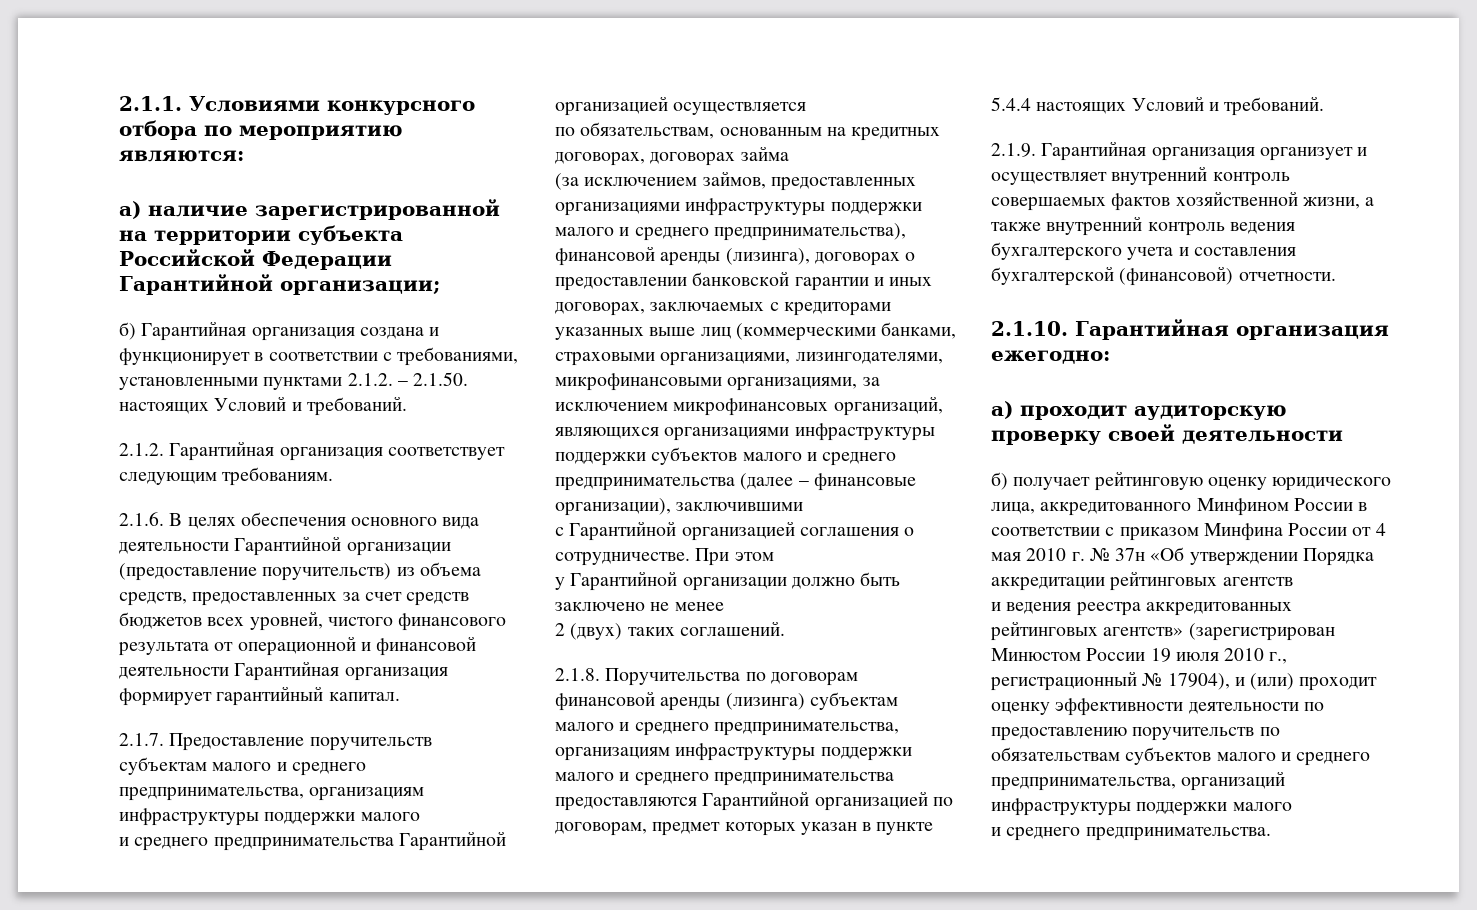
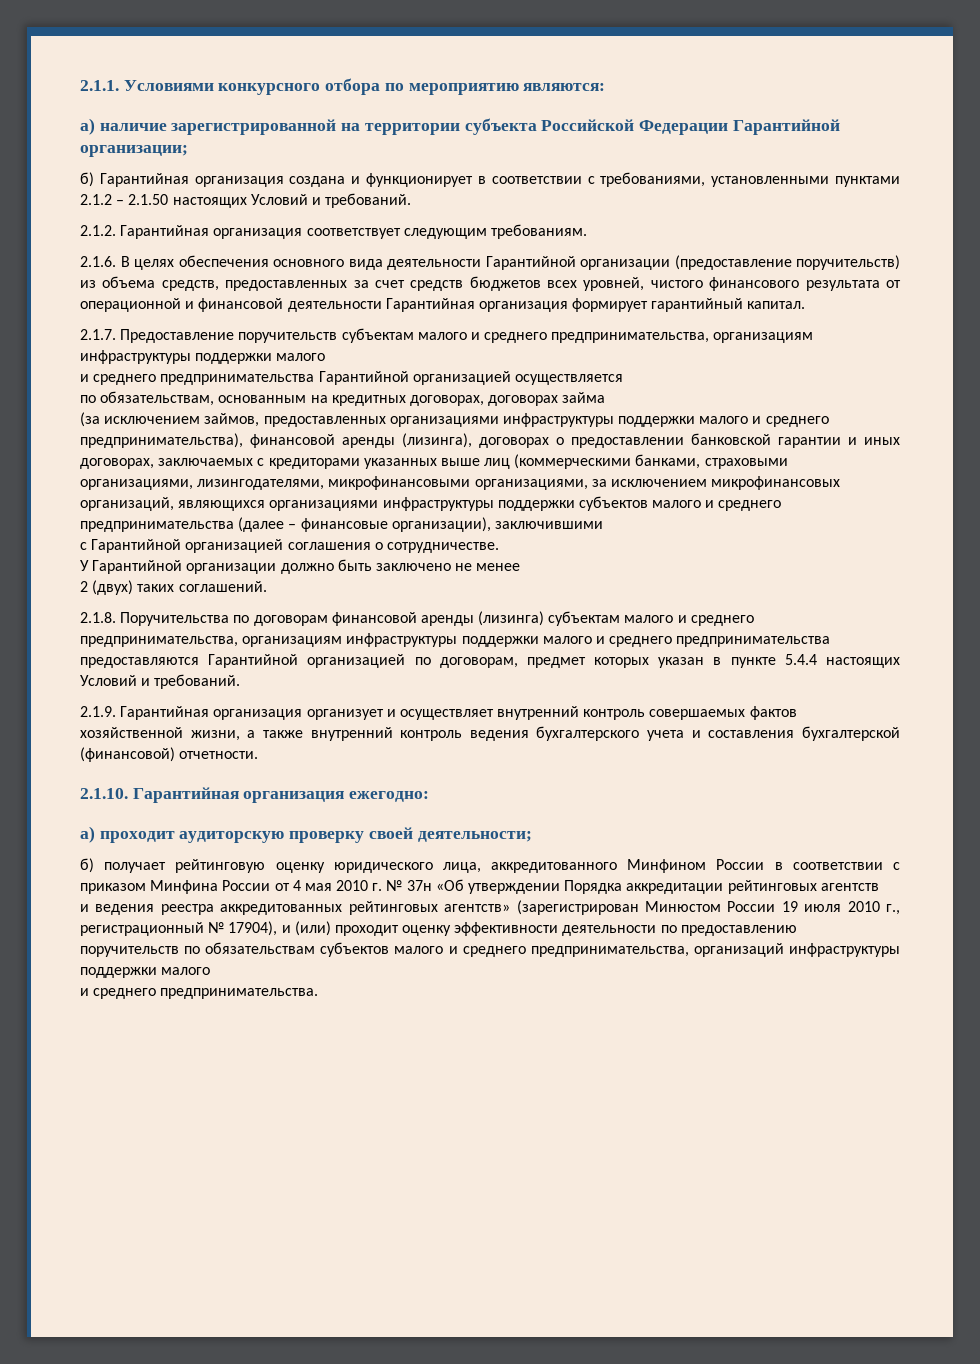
[347,372,469,386] 2.1.2. – 2.1.50. -> [80,194,169,205] 2.1.2 – 2.1.50
[695,548,774,566] [555,577,565,590] При этом // у -> [80,560,89,571] // У
[1182,430,1343,444] деятельности -> [417,831,532,842] деятельности;

